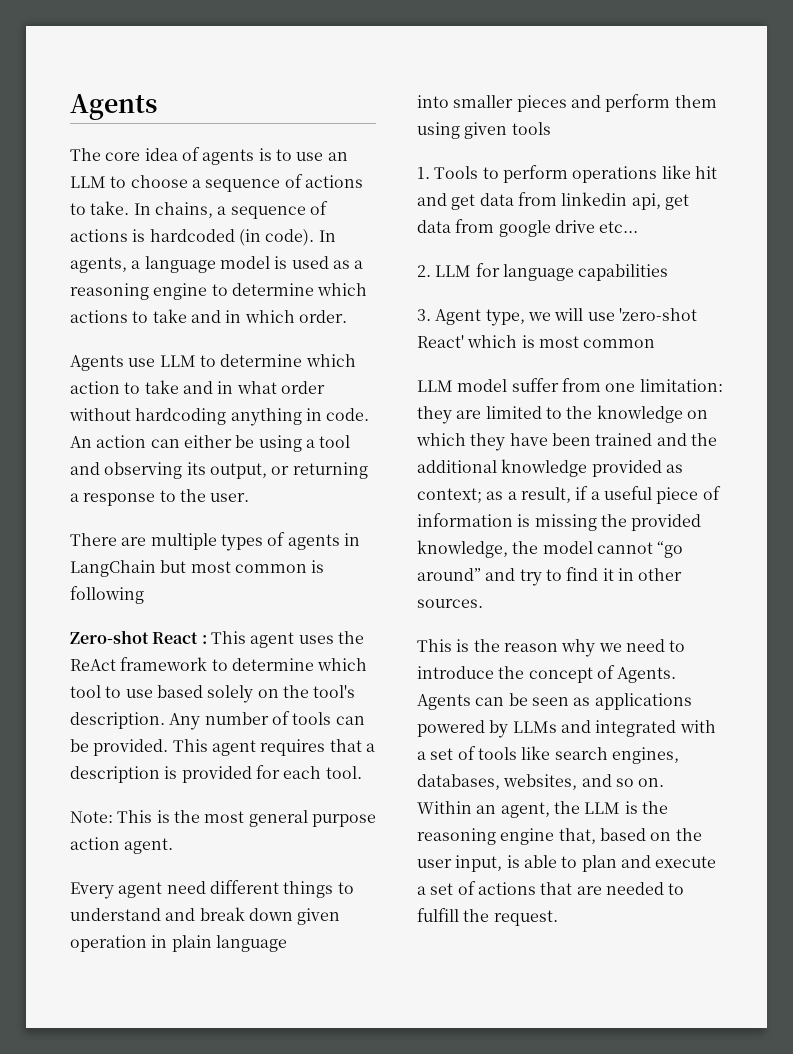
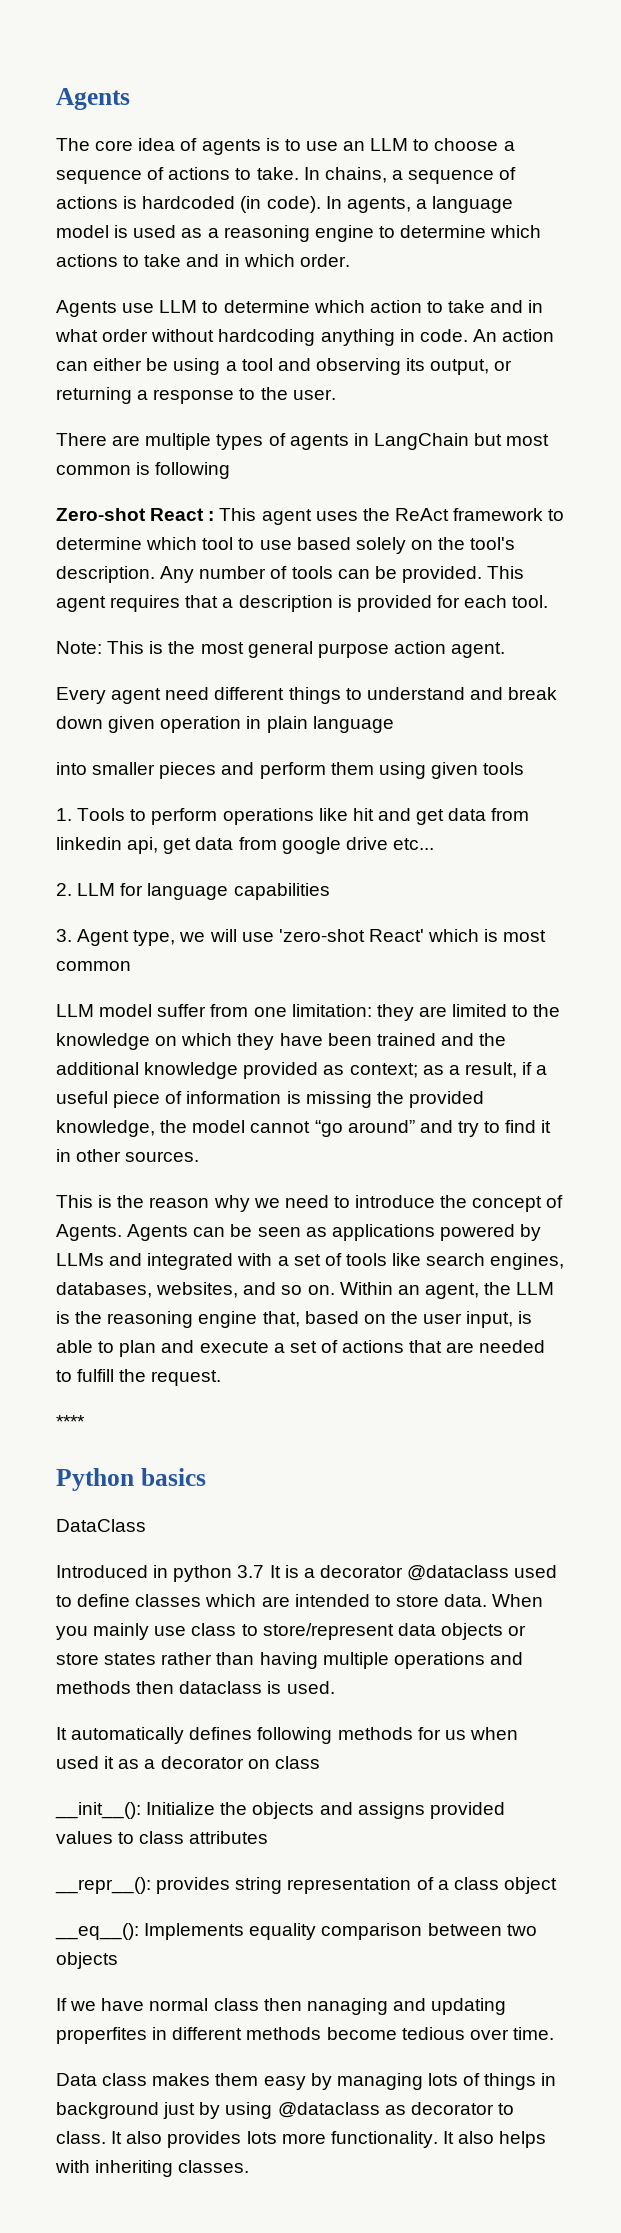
(558, 918) none -> [56,1415,85,1428] [56,1468,206,1491] [56,1519,146,1532] [56,1565,558,1582] [56,1594,544,1607] [56,1623,527,1640] [56,1652,523,1669] [56,1681,335,1694] [56,1727,518,1744] [56,1756,320,1769] [55,1802,505,1819] [56,1831,269,1844] [55,1877,557,1894] [55,1923,537,1940] [56,1952,118,1969] [56,1998,507,2015] [56,2027,554,2044] [56,2073,557,2090] [56,2102,514,2119] [56,2131,547,2148] [55,2160,250,2177] // **** // Python basics // DataClass // Introduced in python 3.7 It is a decorator @dataclass used to define classes which are intended to store data. When you mainly use class to store/represent data objects or store states rather than having multiple operations and methods then dataclass is used. // It automatically defines following methods for us when used it as a decorator on class // __init__(): Initialize the objects and assigns provided values to class attributes // __repr__(): provides string representation of a class object // __eq__(): Implements equality comparison between two objects // If we have normal class then nanaging and updating properfites in different methods become tedious over time. // Data class makes them easy by managing lots of things in background just by using @dataclass as decorator to class. It also provides lots more functionality. It also helps with inheriting classes.

